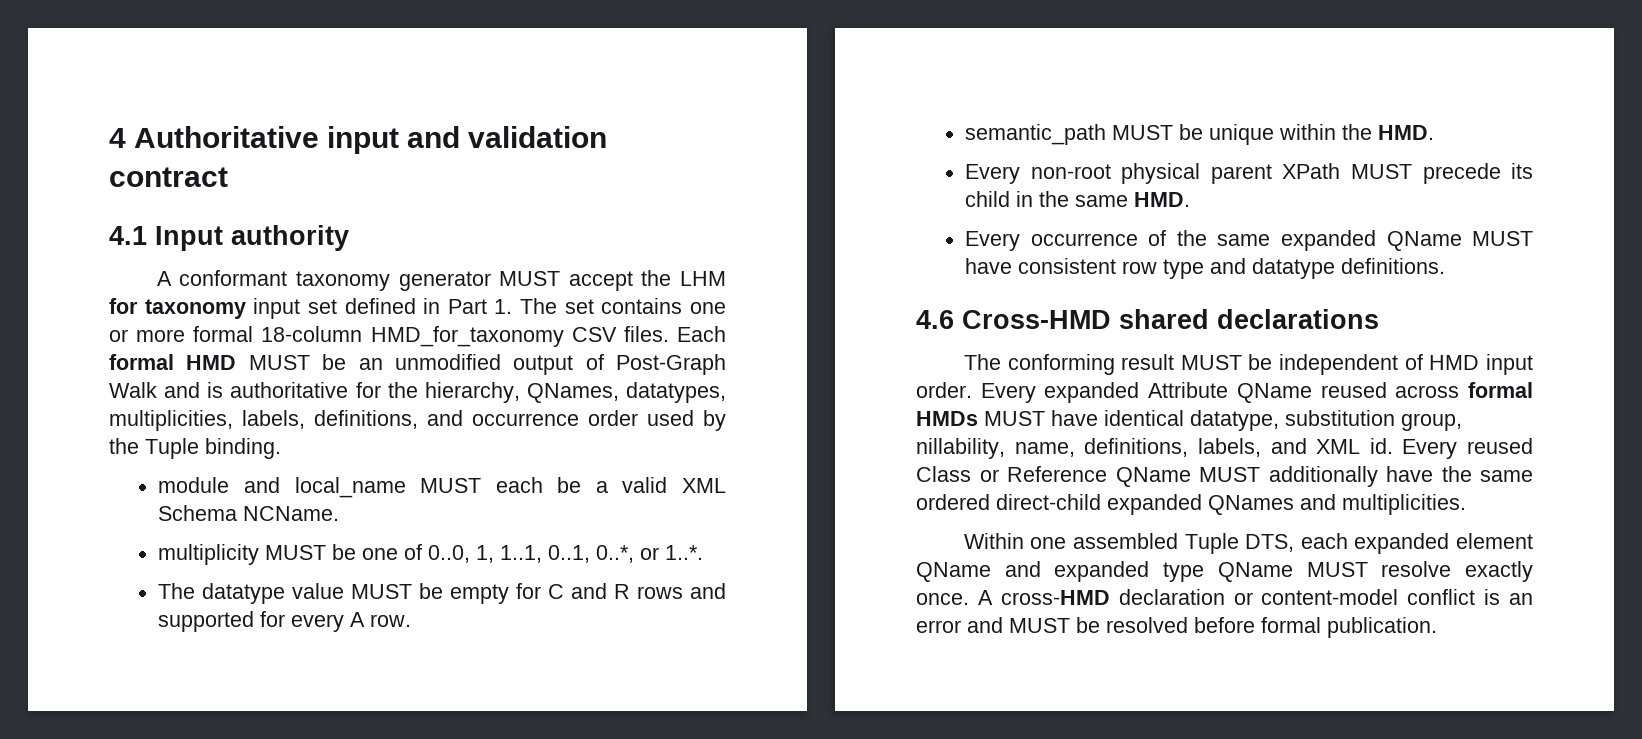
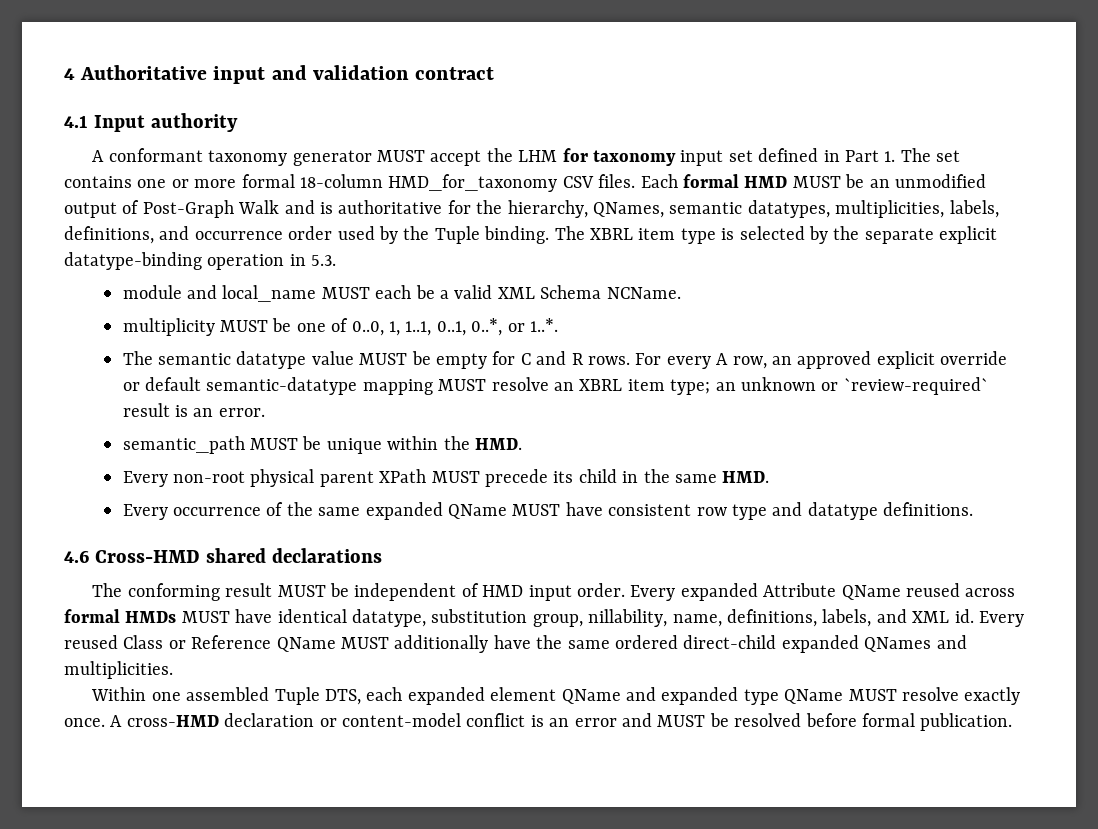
(619, 393) none -> [669,202,743,214] semantic
(281, 448) none -> [554,226,998,244] [64,252,337,270] The XBRL item type is selected by the separate explicit datatype-binding operation in 5.3.
(196, 591) none -> [157,353,231,365] semantic
[637,583,726,599] [158,611,412,632] rows and supported for every A row. -> [587,351,1008,369] [122,377,988,395] [122,403,265,417] rows. For every A row, an approved explicit override or default semantic-datatype mapping MUST resolve an XBRL item type; an unknown or `review-required` result is an error.

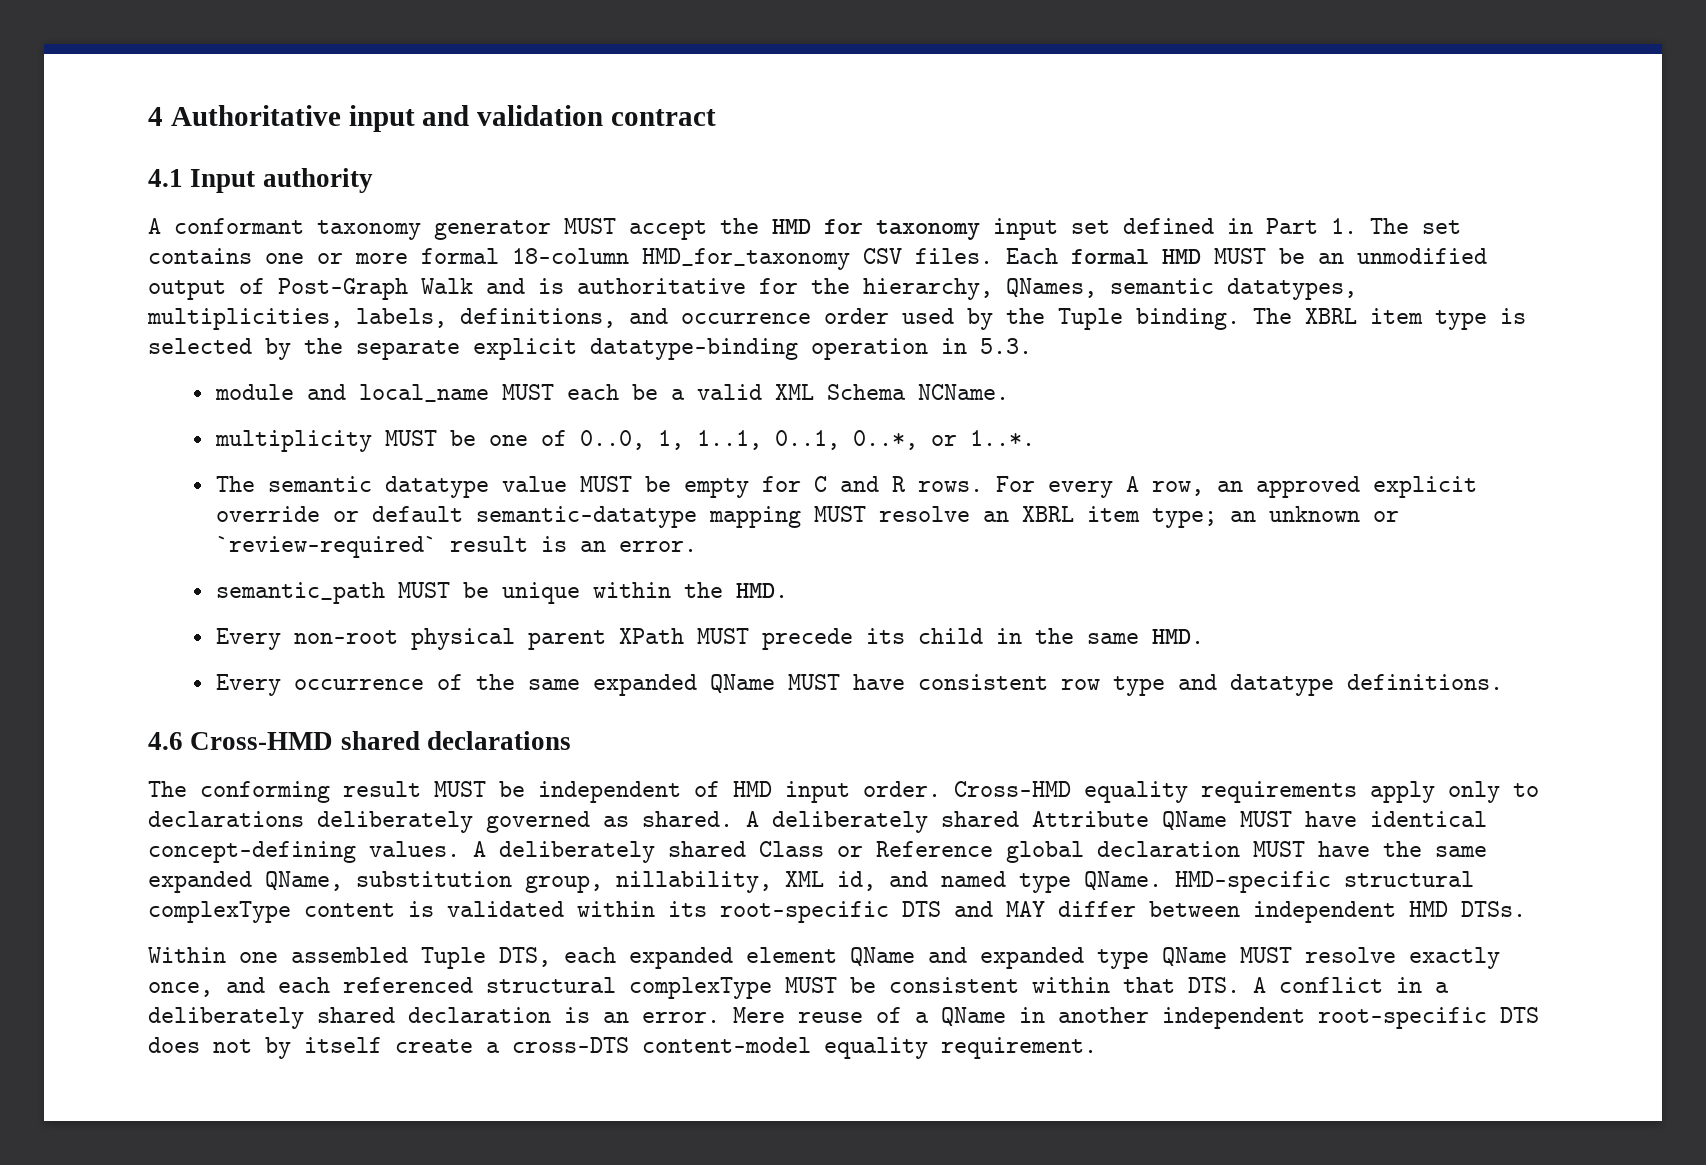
[518,150,558,162] LHM -> [772,219,811,234] HMD
[630,583,1016,601] [64,609,1024,627] [64,635,967,653] [64,661,173,679] Every expanded Attribute QName reused across formal HMDs MUST have identical datatype, substitution group, nillability, name, definitions, labels, and XML id. Every reused Class or Reference QName MUST additionally have the same ordered direct-child expanded QNames and multiplicities. -> [954,781,1539,803] [148,811,1487,833] [148,841,1487,863] [148,871,1474,893] [148,901,1526,923] Cross-HMD equality requirements apply only to declarations deliberately governed as shared. A deliberately shared Attribute QName MUST have identical concept-defining values. A deliberately shared Class or Reference global declaration MUST have the same expanded QName, substitution group, nillability, XML id, and named type QName. HMD-specific structural complexType content is validated within its root-specific DTS and MAY differ between independent HMD DTSs.
[64,713,1013,731] once. A cross-HMD declaration or content-model conflict is an error and MUST be resolved before formal publication. -> [148,977,1449,999] [148,1007,1539,1029] [148,1037,1097,1059] once, and each referenced structural complexType MUST be consistent within that DTS. A conflict in a deliberately shared declaration is an error. Mere reuse of a QName in another independent root-specific DTS does not by itself create a cross-DTS content-model equality requirement.

